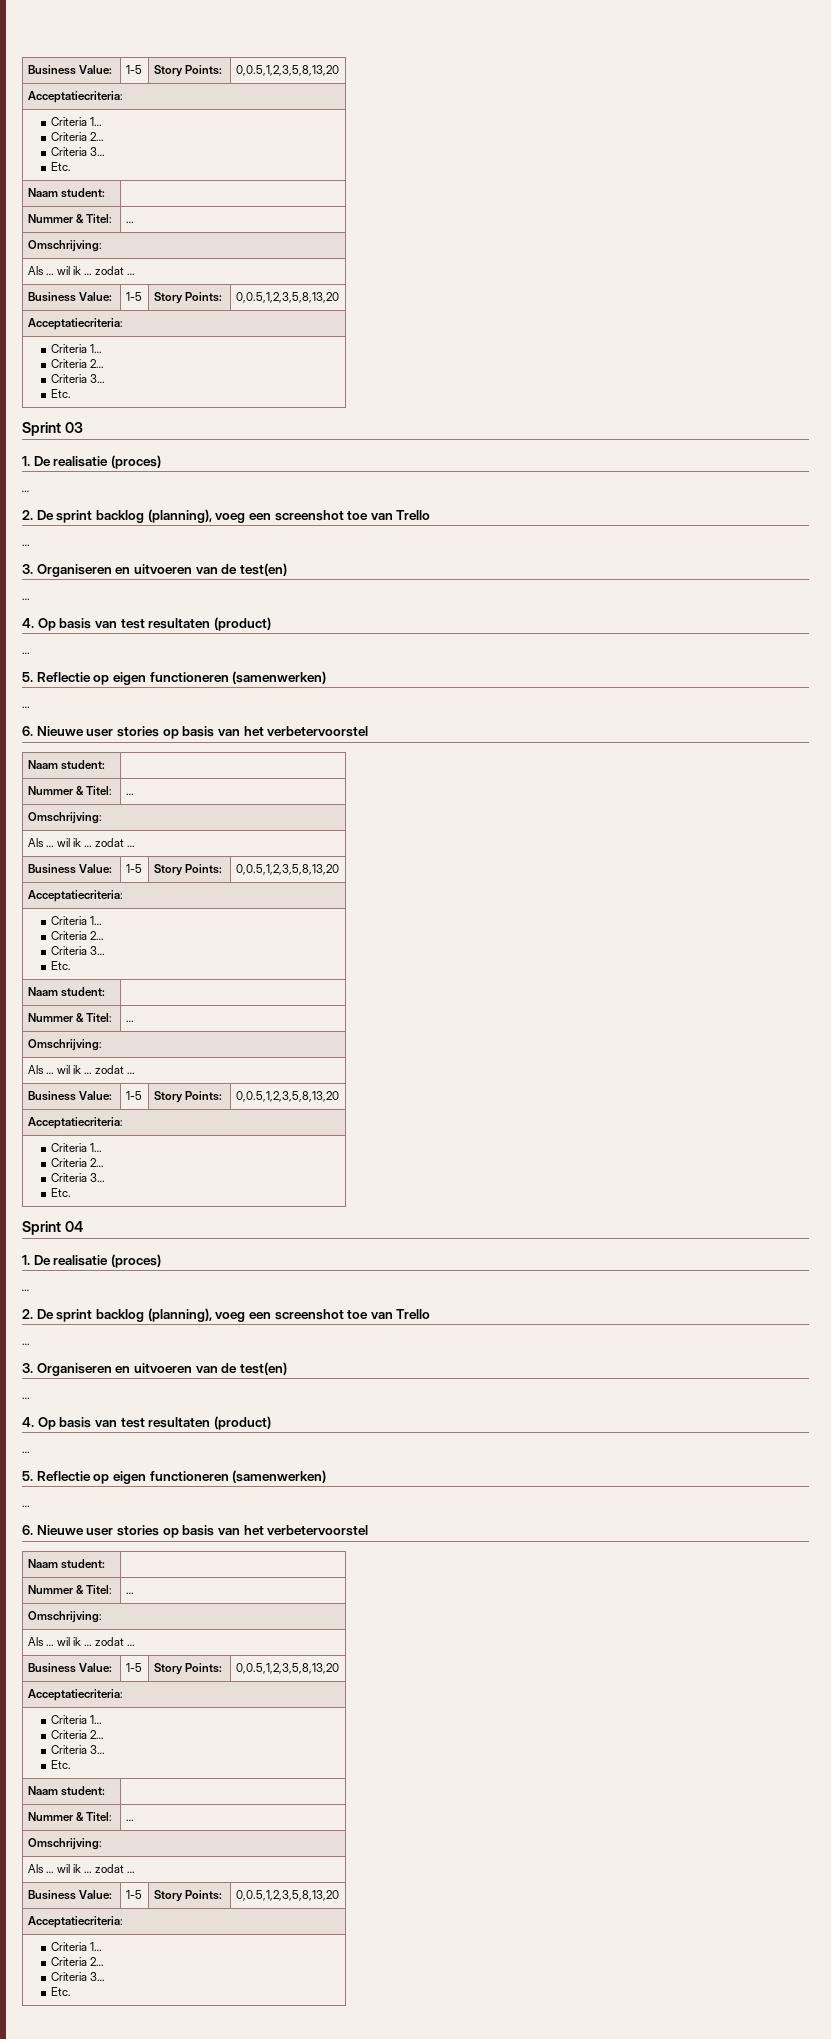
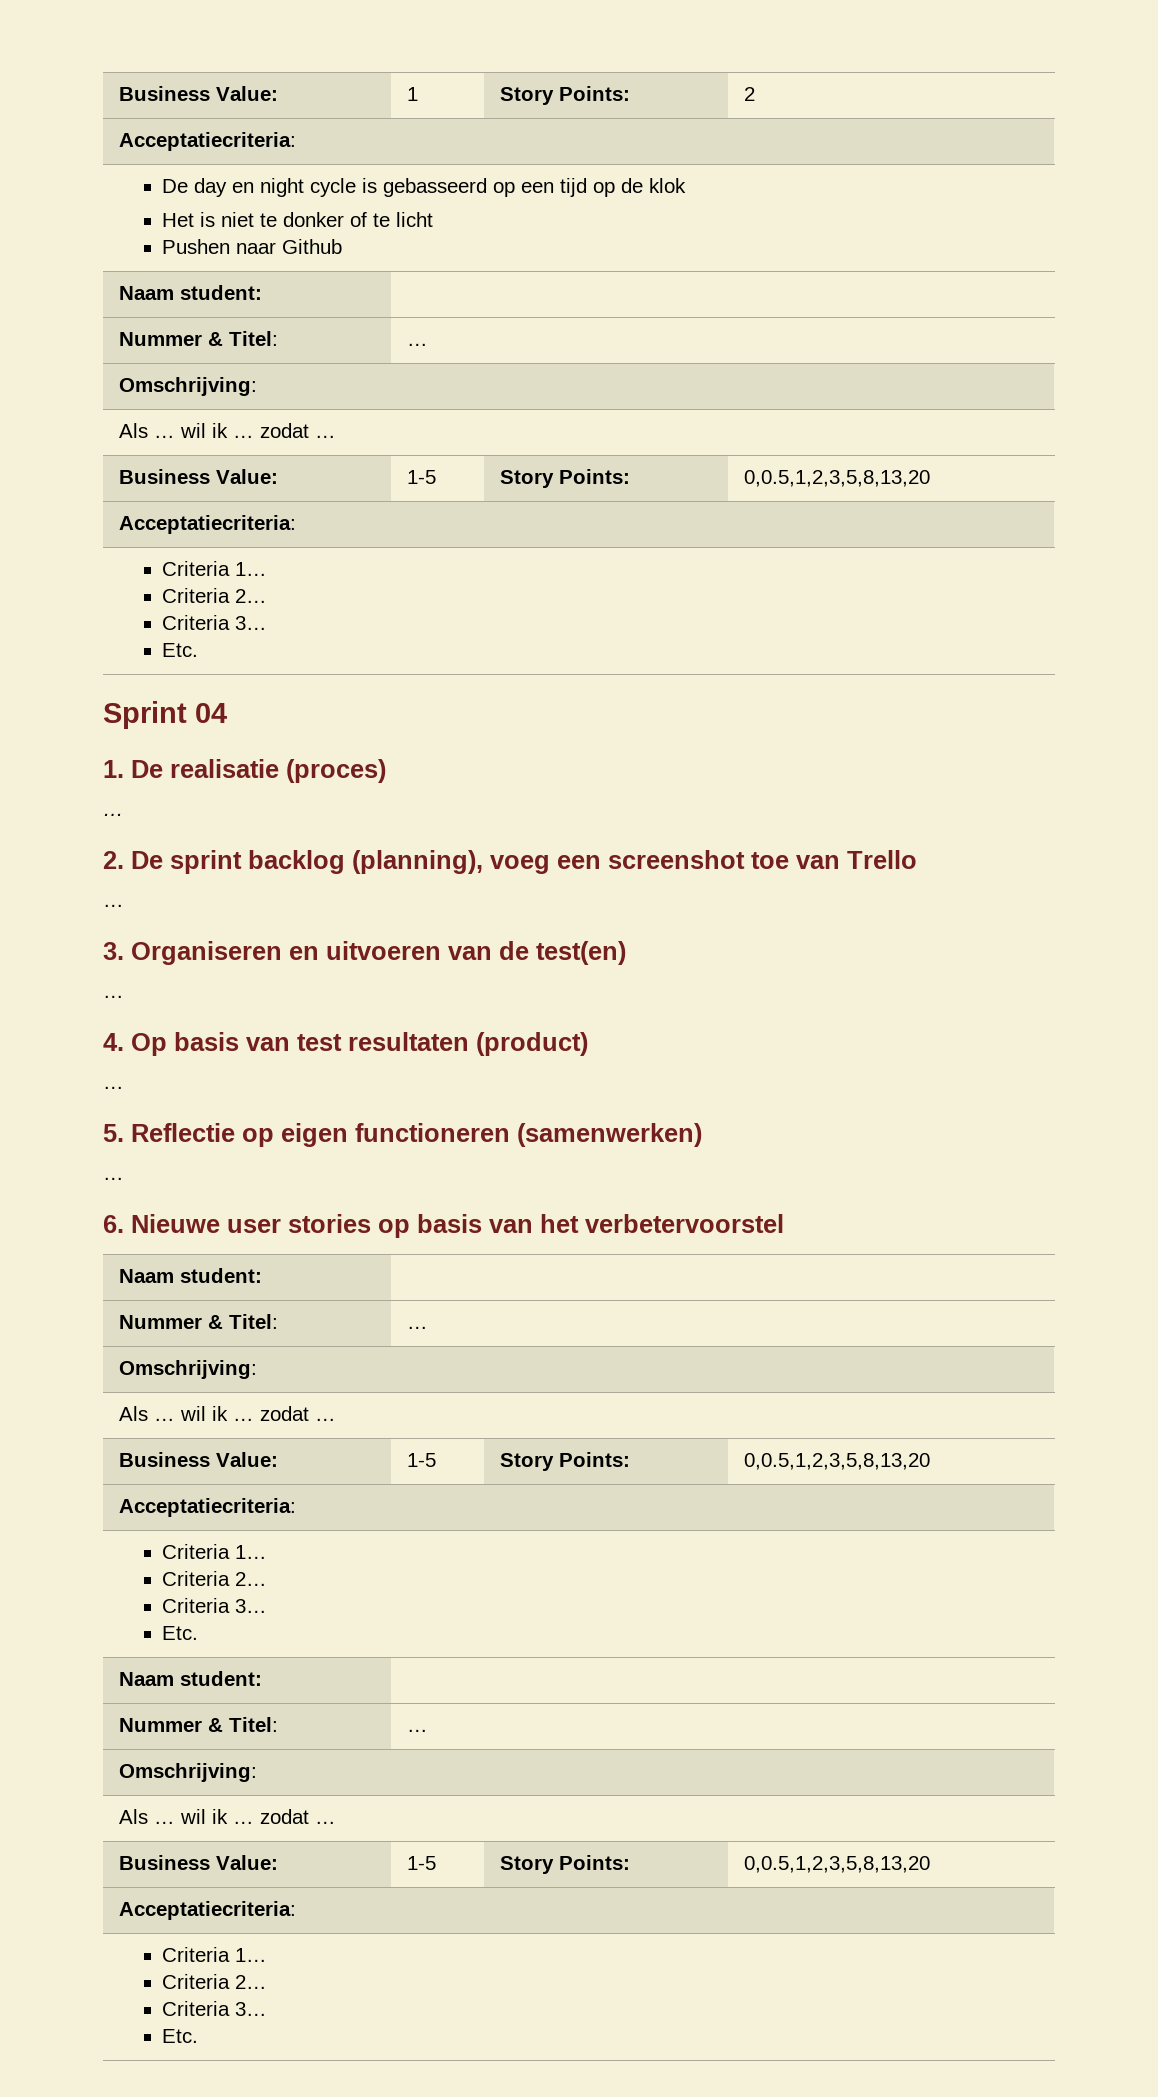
[27,65,112,75] [125,65,142,74] [153,65,222,77] [235,65,339,76] [27,91,123,103] [51,117,103,126] [51,132,105,141] [51,147,106,156] [51,162,72,171] [27,188,105,198] [27,214,112,223] [125,221,134,223] [27,240,102,252] [27,266,136,275] [27,292,112,302] [125,292,142,301] [153,292,222,304] [235,292,339,303] [27,318,123,330] [51,344,103,353] [51,359,105,368] [51,374,106,383] [51,389,72,398] [22,422,83,436] [22,455,161,469] [22,490,30,492] [22,509,431,523] [22,544,30,546] [22,563,287,577] [22,598,30,600] [22,617,271,631] [22,652,30,654] [22,671,327,685] [22,706,30,708] [22,726,369,739] [27,760,105,770] [27,786,112,795] [125,793,134,795] [27,812,102,824] [27,838,136,847] [27,864,112,874] [125,864,142,873] [153,864,222,876] [235,864,339,875] [27,890,123,902] [51,916,103,925] [51,931,105,940] [51,946,106,955] [51,961,72,970] Business Value: | 1-5 | Story Points: | 0,0.5,1,2,3,5,8,13,20 // Acceptatiecriteria: // Criteria 1… // Criteria 2… // Criteria 3… // Etc. // Naam student: | // Nummer & Titel: | … // Omschrijving: // Als … wil ik … zodat … // Business Value: | 1-5 | Story Points: | 0,0.5,1,2,3,5,8,13,20 // Acceptatiecriteria: // Criteria 1… // Criteria 2… // Criteria 3… // Etc. // Sprint 03 // 1. De realisatie (proces) // … // 2. De sprint backlog (planning), voeg een screenshot toe van Trello // … // 3. Organiseren en uitvoeren van de test(en) // … // 4. Op basis van test resultaten (product) // … // 5. Reflectie op eigen functioneren (samenwerken) // … // 6. Nieuwe user stories op basis van het verbetervoorstel // Naam student: | // Nummer & Titel: | … // Omschrijving: // Als … wil ik … zodat … // Business Value: | 1-5 | Story Points: | 0,0.5,1,2,3,5,8,13,20 // Acceptatiecriteria: // Criteria 1… // Criteria 2… // Criteria 3… // Etc. -> [119,86,279,101] [407,87,419,101] [500,86,631,105] [744,87,756,101] [119,132,297,151] [162,178,687,197] [162,212,434,227] [162,239,343,254] Business Value: | 1 | Story Points: | 2 // Acceptatiecriteria: // De day en night cycle is gebasseerd op een tijd op de klok // Het is niet te donker of te licht // Pushen naar Github

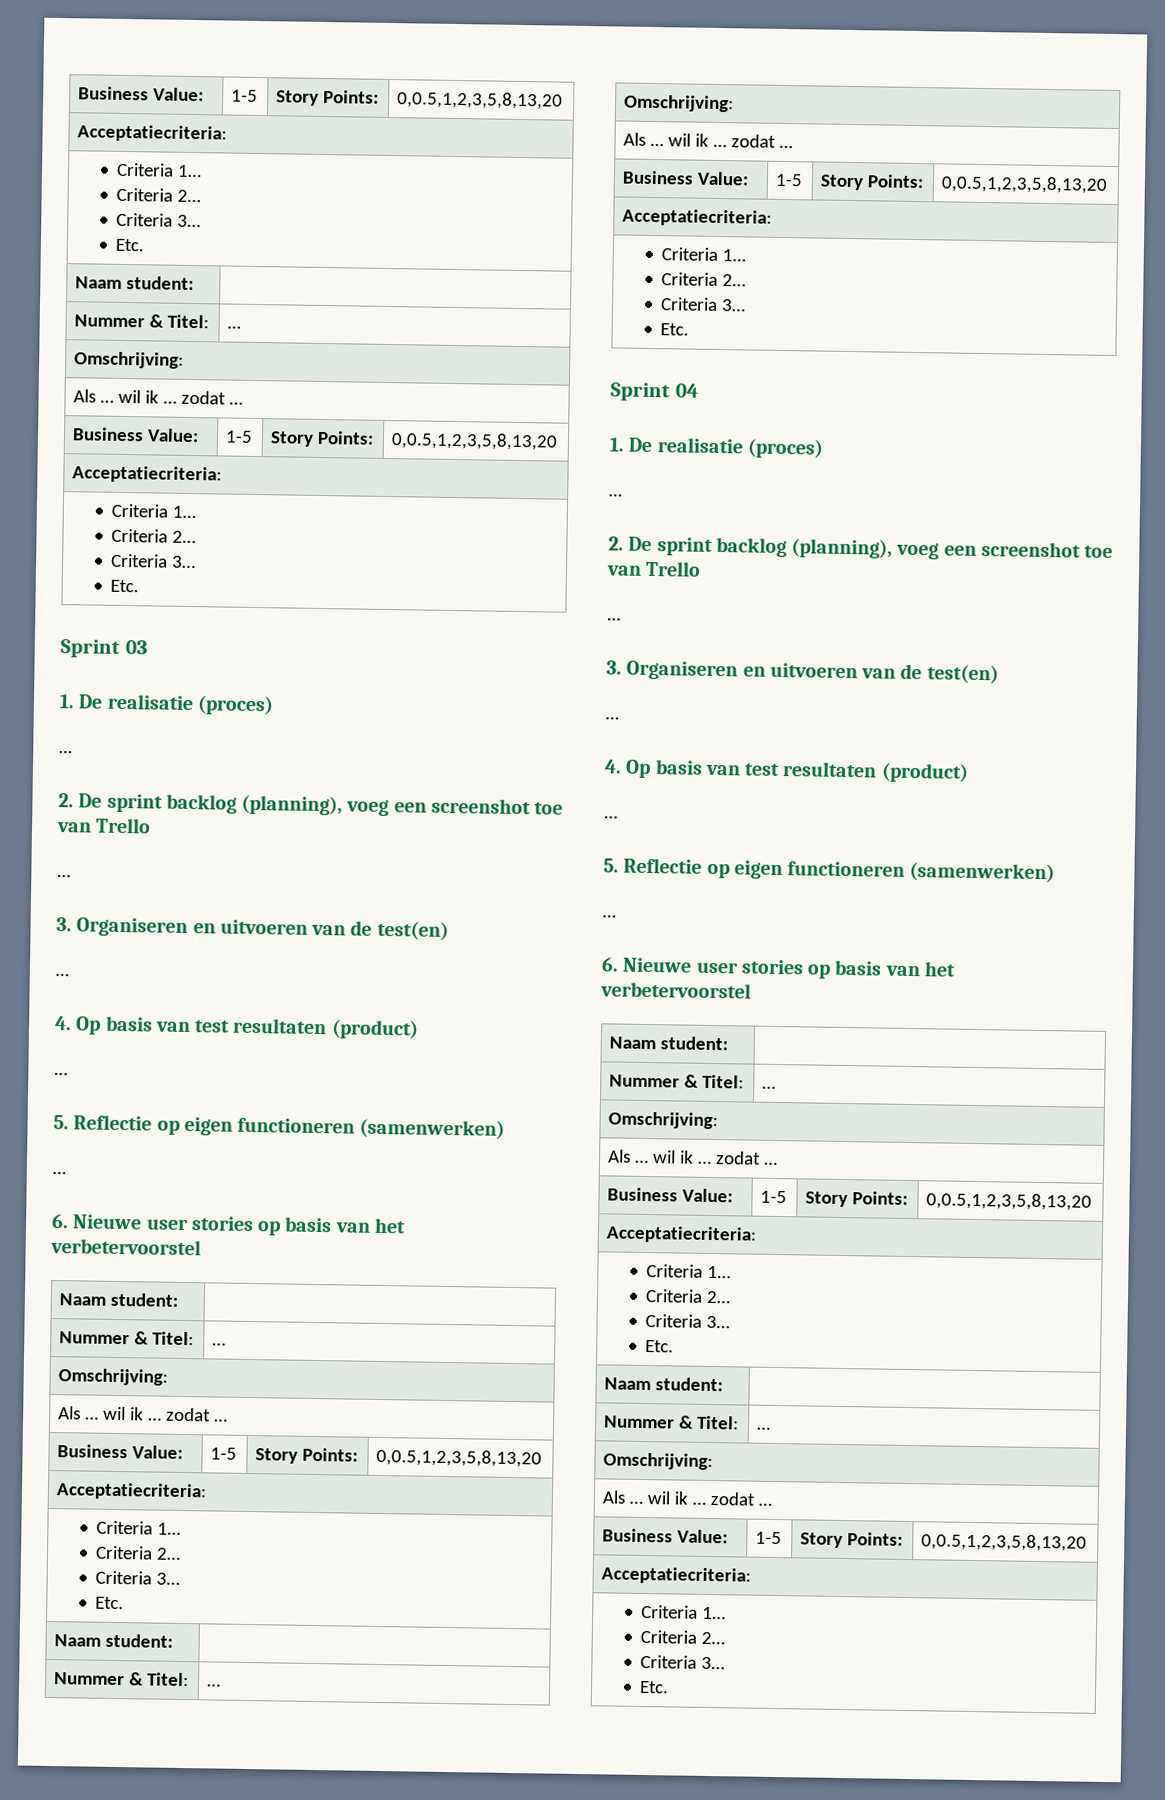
[119,86,279,101] [407,87,419,101] [500,86,631,105] [744,87,756,101] [119,132,297,151] [162,178,687,197] [162,212,434,227] [162,239,343,254] Business Value: | 1 | Story Points: | 2 // Acceptatiecriteria: // De day en night cycle is gebasseerd op een tijd op de klok // Het is niet te donker of te licht // Pushen naar Github -> [78,86,205,102] [231,89,259,102] [276,89,380,106] [397,91,564,110] [77,124,228,143] [116,162,203,178] [116,187,202,203] [116,212,202,228] [115,238,145,252] [75,276,195,291] [74,314,210,329] [227,325,242,329] [74,351,185,369] [73,389,244,405] [72,427,200,443] [225,430,254,443] [270,430,375,447] [391,432,559,451] [72,465,223,484] [111,503,197,519] [111,528,197,544] [111,553,197,569] [110,579,140,593] [60,639,148,658] [59,693,274,716] [59,750,73,754] [58,793,564,817] [56,817,152,834] [57,874,71,878] [56,917,449,941] [55,973,69,977] [54,1015,419,1040] [54,1072,68,1076] [53,1114,506,1140] [52,1170,66,1175] [51,1213,406,1236] [50,1237,201,1256] [59,1292,179,1307] [59,1331,195,1346] [212,1342,227,1346] [58,1368,169,1386] [58,1406,229,1422] [57,1444,184,1460] [210,1447,238,1460] [255,1447,359,1464] [376,1448,543,1468] [56,1482,208,1501] [96,1520,182,1535] [95,1545,182,1560] [95,1570,181,1585] [95,1596,125,1610] Business Value: | 1-5 | Story Points: | 0,0.5,1,2,3,5,8,13,20 // Acceptatiecriteria: // Criteria 1… // Criteria 2… // Criteria 3… // Etc. // Naam student: | // Nummer & Titel: | … // Omschrijving: // Als … wil ik … zodat … // Business Value: | 1-5 | Story Points: | 0,0.5,1,2,3,5,8,13,20 // Acceptatiecriteria: // Criteria 1… // Criteria 2… // Criteria 3… // Etc. // Sprint 03 // 1. De realisatie (proces) // … // 2. De sprint backlog (planning), voeg een screenshot toe van Trello // … // 3. Organiseren en uitvoeren van de test(en) // … // 4. Op basis van test resultaten (product) // … // 5. Reflectie op eigen functioneren (samenwerken) // … // 6. Nieuwe user stories op basis van het verbetervoorstel // Naam student: | // Nummer & Titel: | … // Omschrijving: // Als … wil ik … zodat … // Business Value: | 1-5 | Story Points: | 0,0.5,1,2,3,5,8,13,20 // Acceptatiecriteria: // Criteria 1… // Criteria 2… // Criteria 3… // Etc.

